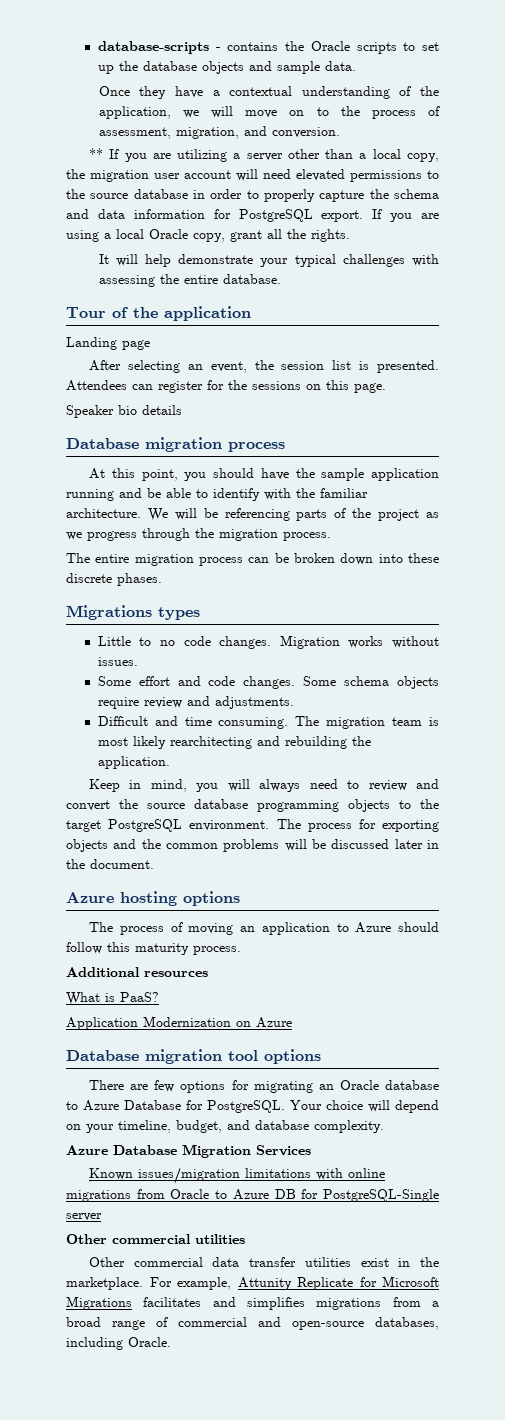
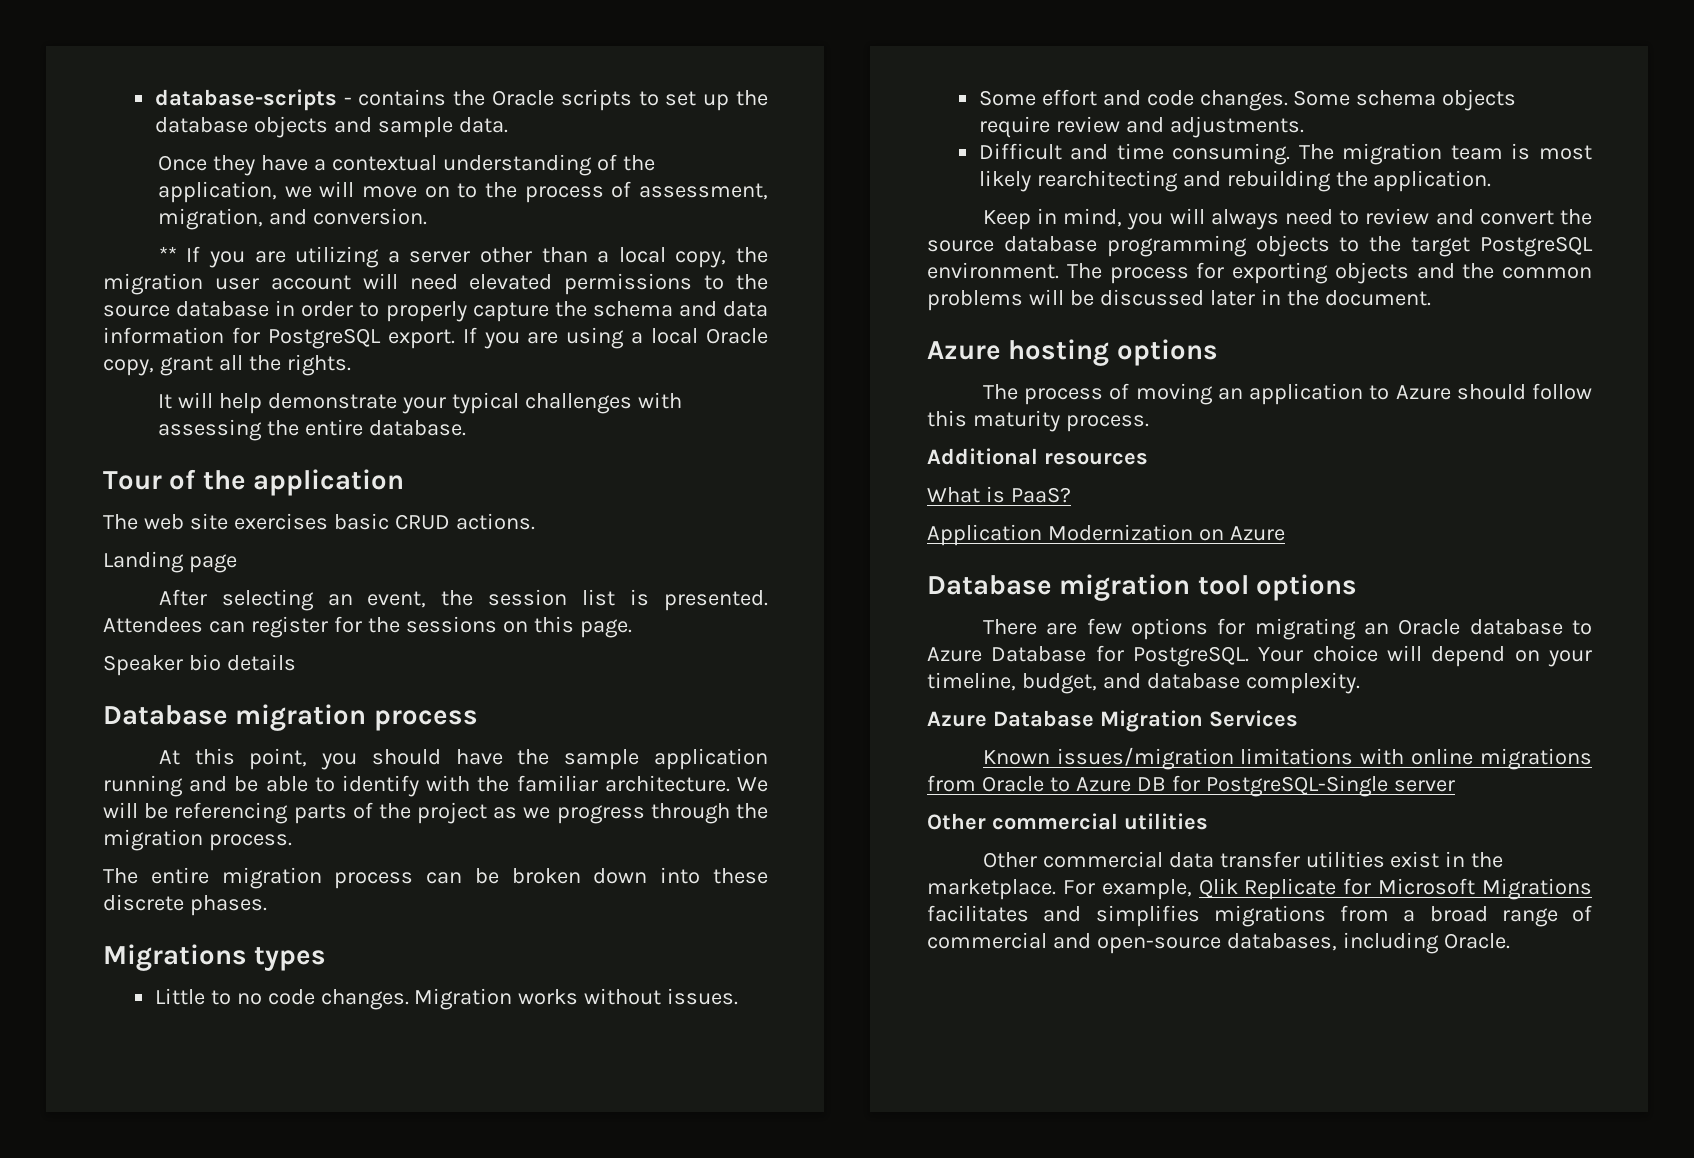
(251, 313) none -> [103,513,535,530] // The web site exercises basic CRUD actions.
[237,1277,292,1290] Attunity -> [1198,878,1238,898] Qlik

